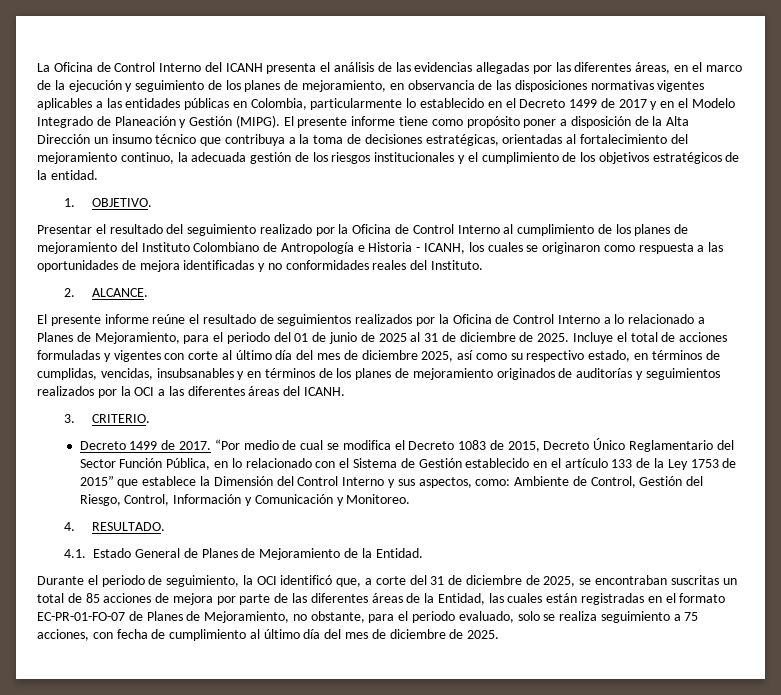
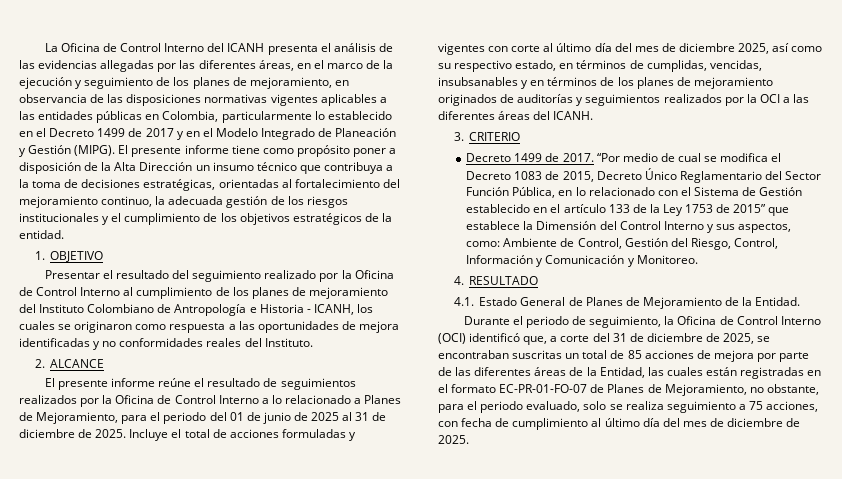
[91,198,152,207] OBJETIVO. -> [50,251,104,262] OBJETIVO
[91,288,148,297] ALCANCE. -> [50,359,105,368] ALCANCE
[91,414,150,423] CRITERIO. -> [469,132,521,141] CRITERIO
[91,522,165,531] RESULTADO. -> [469,276,539,285] RESULTADO
[256,576,277,585] OCI -> [677,316,821,325] [438,333,466,344] Oficina de Control Interno (OCI)

